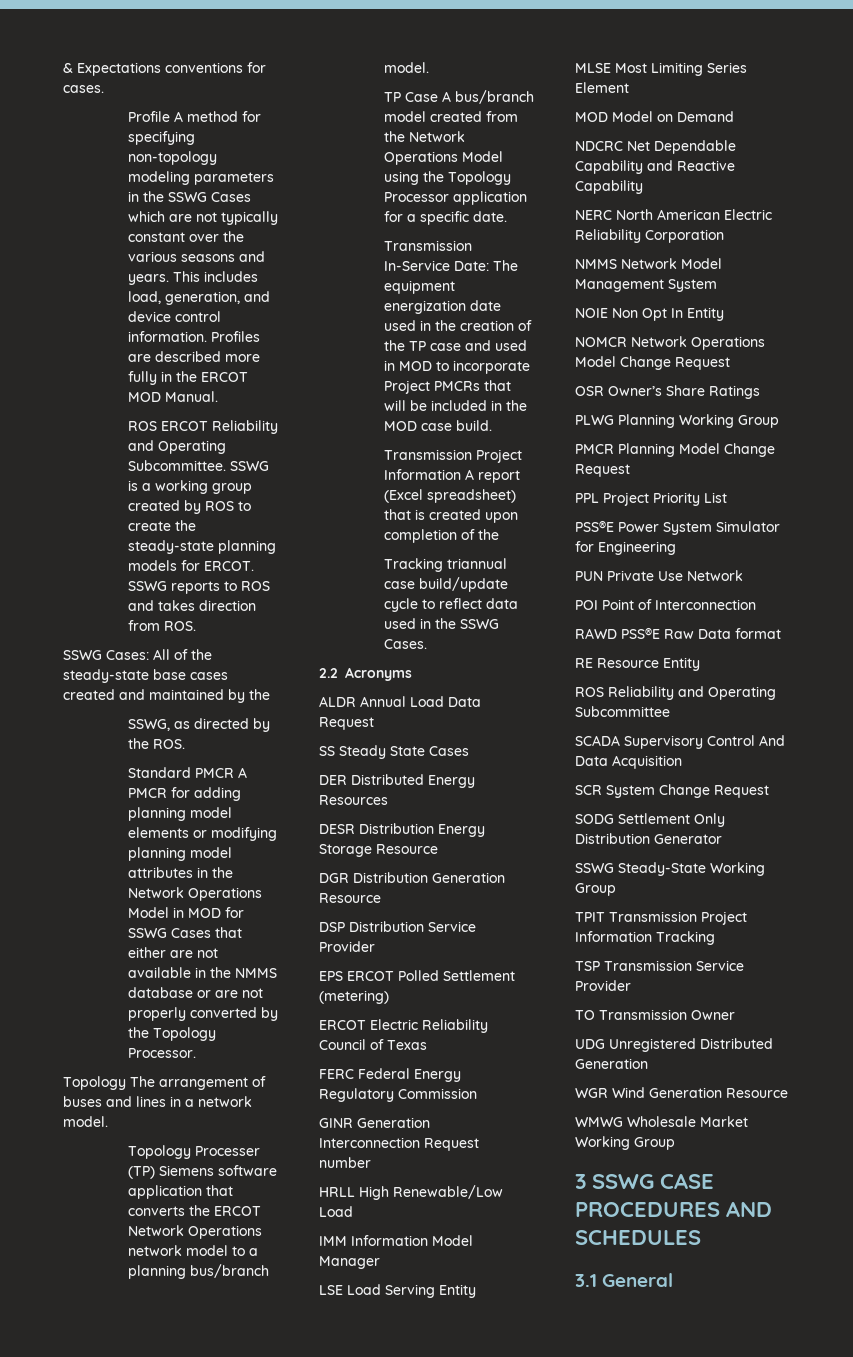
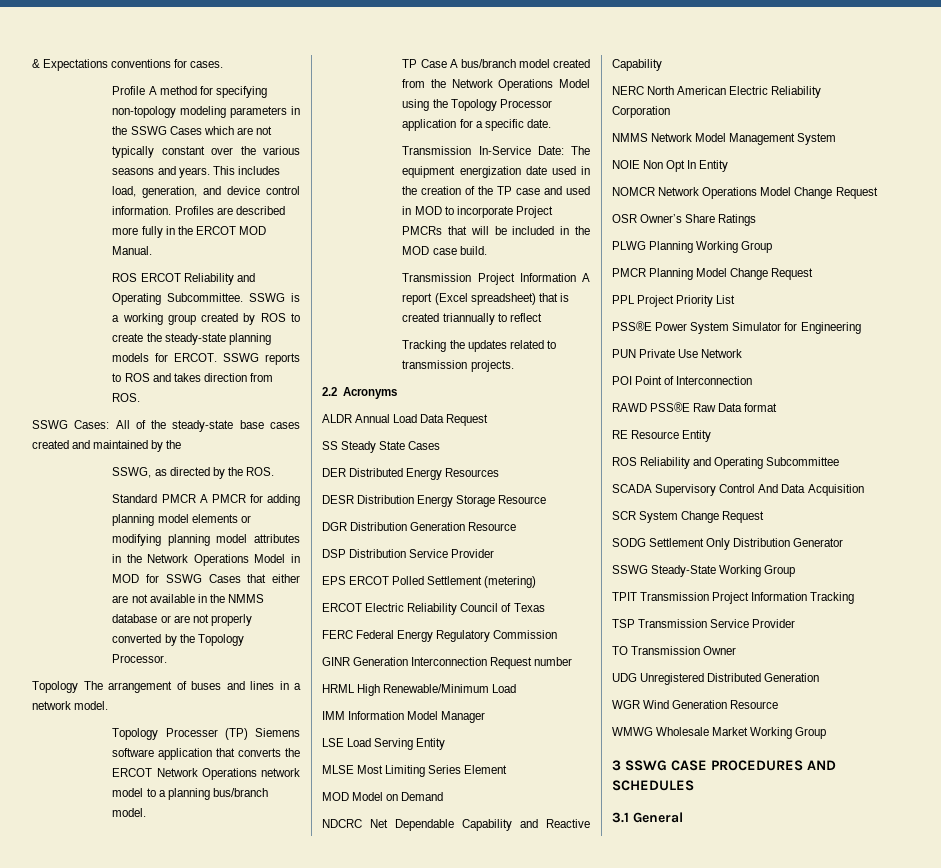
[484,512,518,523] [383,529,499,543] [383,558,507,572] [383,577,508,592] [383,598,518,612] [383,618,499,629] [383,639,427,649] upon completion of the // Tracking triannual case build/update cycle to reflect data used in the SSWG Cases. -> [442,313,542,325] [402,340,556,352] [402,360,514,372] triannually to reflect // Tracking the updates related to transmission projects.
[319,1185,503,1200] HRLL High Renewable/Low -> [322,684,490,696] HRML High Renewable/Minimum

